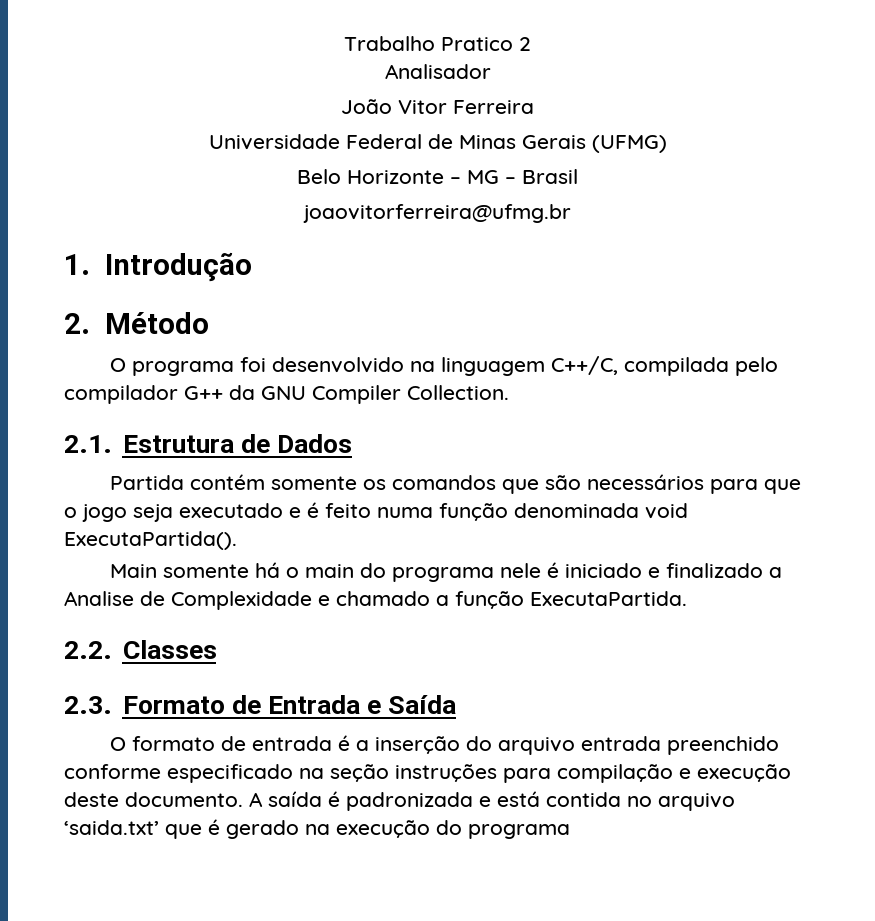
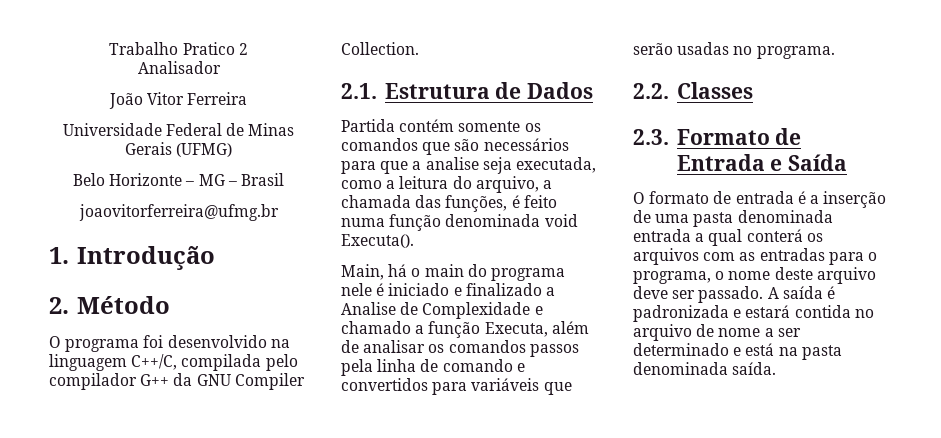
[64,503,301,522] o jogo seja executado e -> [412,157,596,174] [341,176,552,193] [341,195,508,212] a analise seja executada, como a leitura do arquivo, a chamada das funções,
[64,531,237,550] [110,564,250,578] ExecutaPartida(). // Main somente -> [341,234,414,248] [341,264,384,280] Executa(). // Main,
[530,591,687,606] ExecutaPartida. -> [484,321,589,337] [341,340,579,357] [341,359,525,376] [341,378,572,395] [633,42,835,59] Executa, além de analisar os comandos passos pela linha de comando e convertidos para variáveis que serão usadas no programa.
[466,736,780,755] [64,764,791,783] [64,792,243,807] do arquivo entrada preenchido conforme especificado na seção instruções para compilação e execução deste documento. -> [633,210,833,227] [633,229,823,246] [633,248,877,265] [633,267,876,284] [633,286,764,303] de uma pasta denominada entrada a qual conterá os arquivos com as entradas para o programa, o nome deste arquivo deve ser passado.
[497,791,540,807] está -> [745,305,791,318] estará
[64,819,570,839] ‘saida.txt’ que é gerado na execução do programa -> [696,324,801,337] [633,343,842,360] [633,362,777,375] de nome a ser determinado e está na pasta denominada saída.

